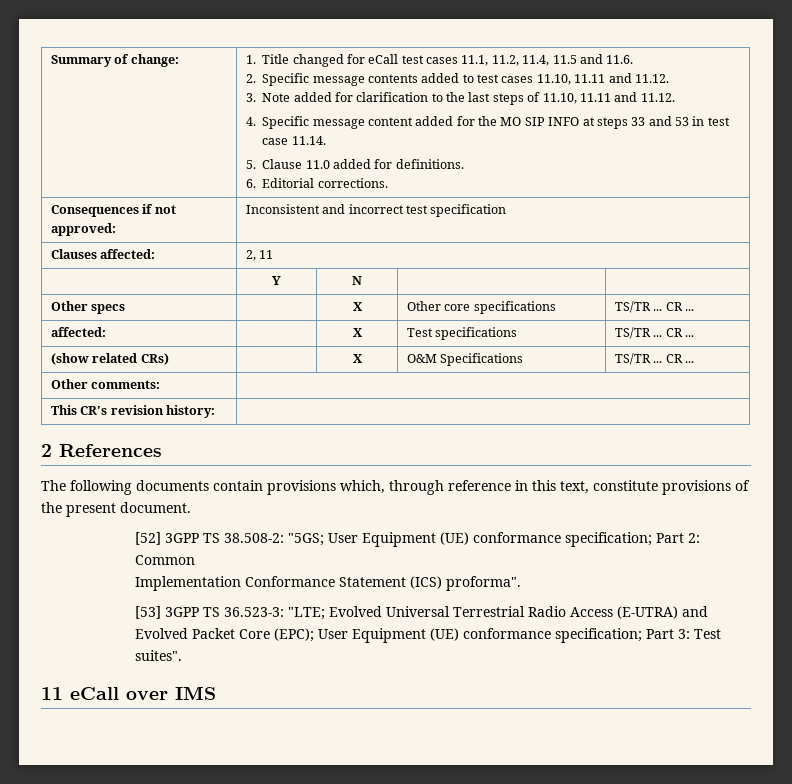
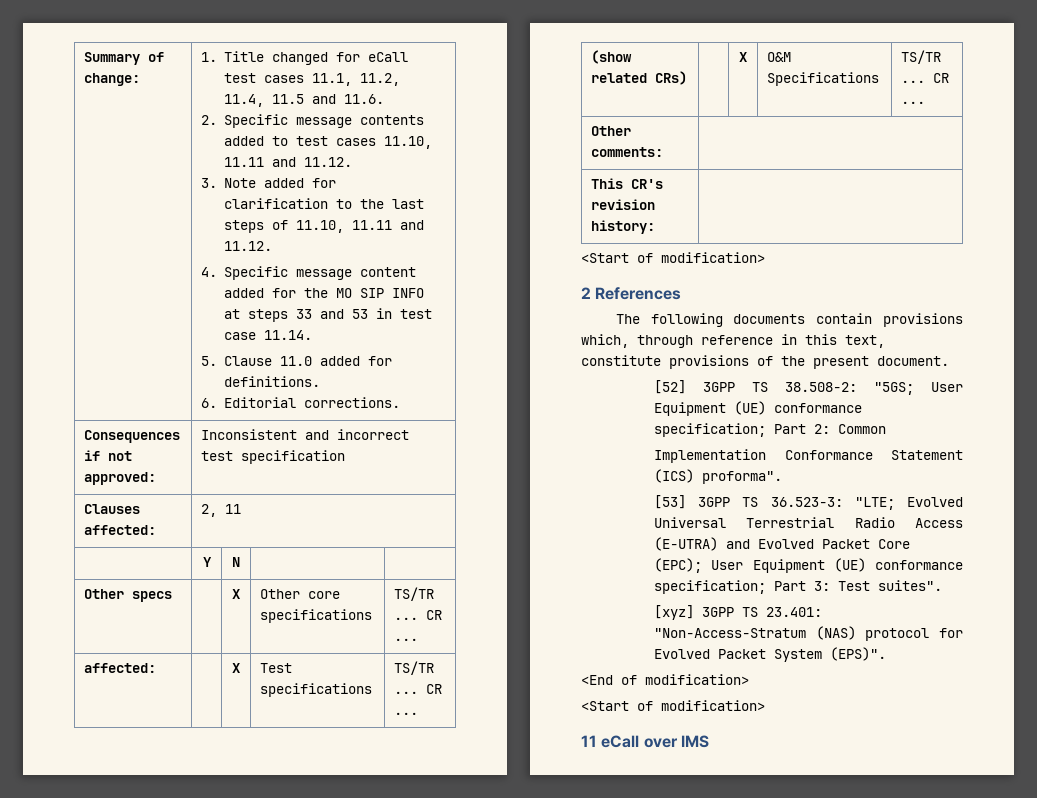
(216, 411) none -> [581,252,765,263] // <Start of modification>
(183, 655) none -> [654,605,823,620] [654,626,963,641] [654,647,887,662] [581,674,749,685] [581,700,765,711] // [xyz] 3GPP TS 23.401: "Non-Access-Stratum (NAS) protocol for Evolved Packet System (EPS)". // <End of modification> // <Start of modification>

